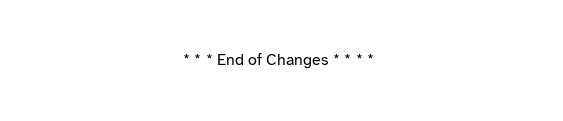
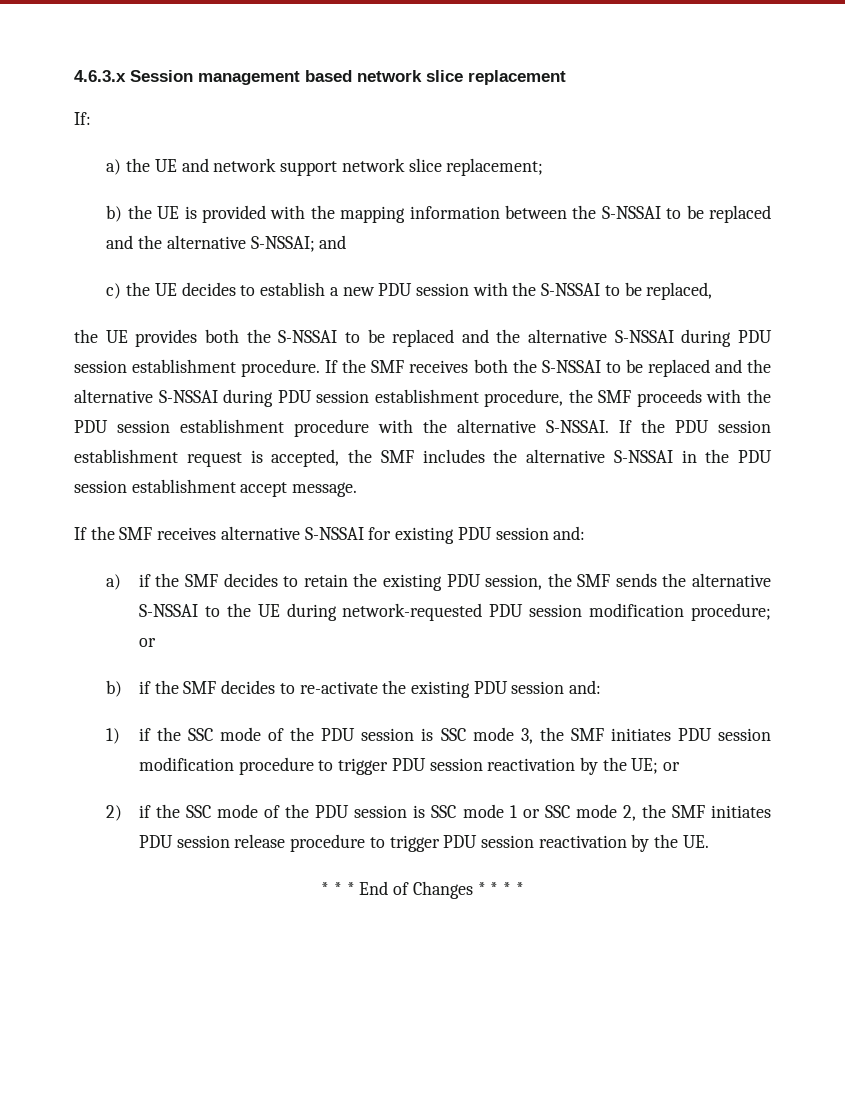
(183, 59) none -> [74,70,566,85] [74,112,91,125] [106,158,544,176] [106,205,772,223] [106,235,347,252] [106,282,713,300] [74,329,772,347] [74,359,771,377] [74,389,771,407] [74,419,771,437] [74,449,772,467] [74,479,358,497] [74,526,586,544] [106,573,772,591] [138,603,771,621] [138,638,156,647] [106,680,602,698] [106,727,771,744] [138,757,681,775] [106,804,772,821] [138,834,709,852] 4.6.3.x Session management based network slice replacement // If: // a) the UE and network support network slice replacement; // b) the UE is provided with the mapping information between the S-NSSAI to be replaced and the alternative S-NSSAI; and // c) the UE decides to establish a new PDU session with the S-NSSAI to be replaced, // the UE provides both the S-NSSAI to be replaced and the alternative S-NSSAI during PDU session establishment procedure. If the SMF receives both the S-NSSAI to be replaced and the alternative S-NSSAI during PDU session establishment procedure, the SMF proceeds with the PDU session establishment procedure with the alternative S-NSSAI. If the PDU session establishment request is accepted, the SMF includes the alternative S-NSSAI in the PDU session establishment accept message. // If the SMF receives alternative S-NSSAI for existing PDU session and: // a) if the SMF decides to retain the existing PDU session, the SMF sends the alternative S-NSSAI to the UE during network-requested PDU session modification procedure; or // b) if the SMF decides to re-activate the existing PDU session and: // 1) if the SSC mode of the PDU session is SSC mode 3, the SMF initiates PDU session modification procedure to trigger PDU session reactivation by the UE; or // 2) if the SSC mode of the PDU session is SSC mode 1 or SSC mode 2, the SMF initiates PDU session release procedure to trigger PDU session reactivation by the UE. //

